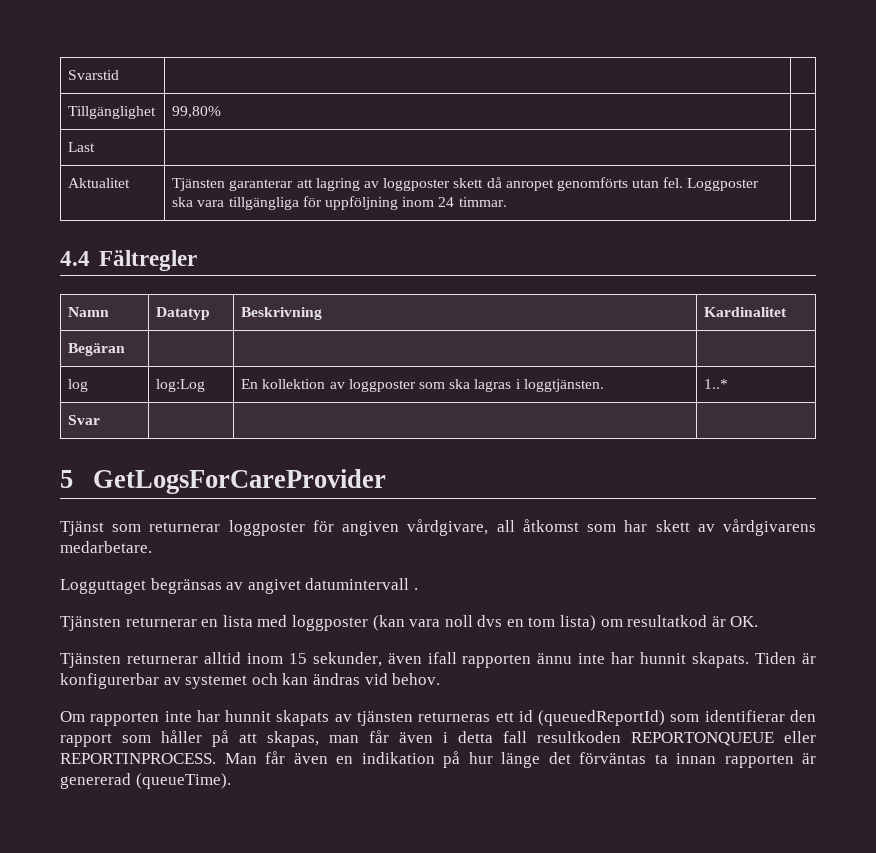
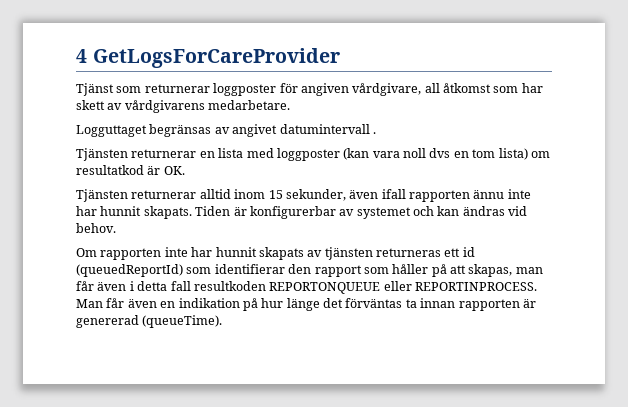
[68,70,120,80] [68,106,157,119] [172,106,222,118] [68,142,96,152] [68,178,131,188] [172,177,760,191] [172,196,507,210] [60,250,197,271] [68,307,110,317] [156,307,211,320] [241,307,323,320] [704,307,788,317] [68,343,126,356] [68,379,89,392] [156,379,206,392] [241,379,604,392] [704,379,729,389] [68,415,101,425] [60,470,73,488] Svarstid | | // Tillgänglighet | 99,80% | // Last | | // Aktualitet | Tjänsten garanterar att lagring av loggposter skett då anropet genomförts utan fel. Loggposter ska vara tillgängliga för uppföljning inom 24 timmar. | // 4.4 Fältregler // Namn | Datatyp | Beskrivning | Kardinalitet // Begäran | | | // log | log:Log | En kollektion av loggposter som ska lagras i loggtjänsten. | 1..* // Svar | | | // 5 -> [76,49,87,63] 4

